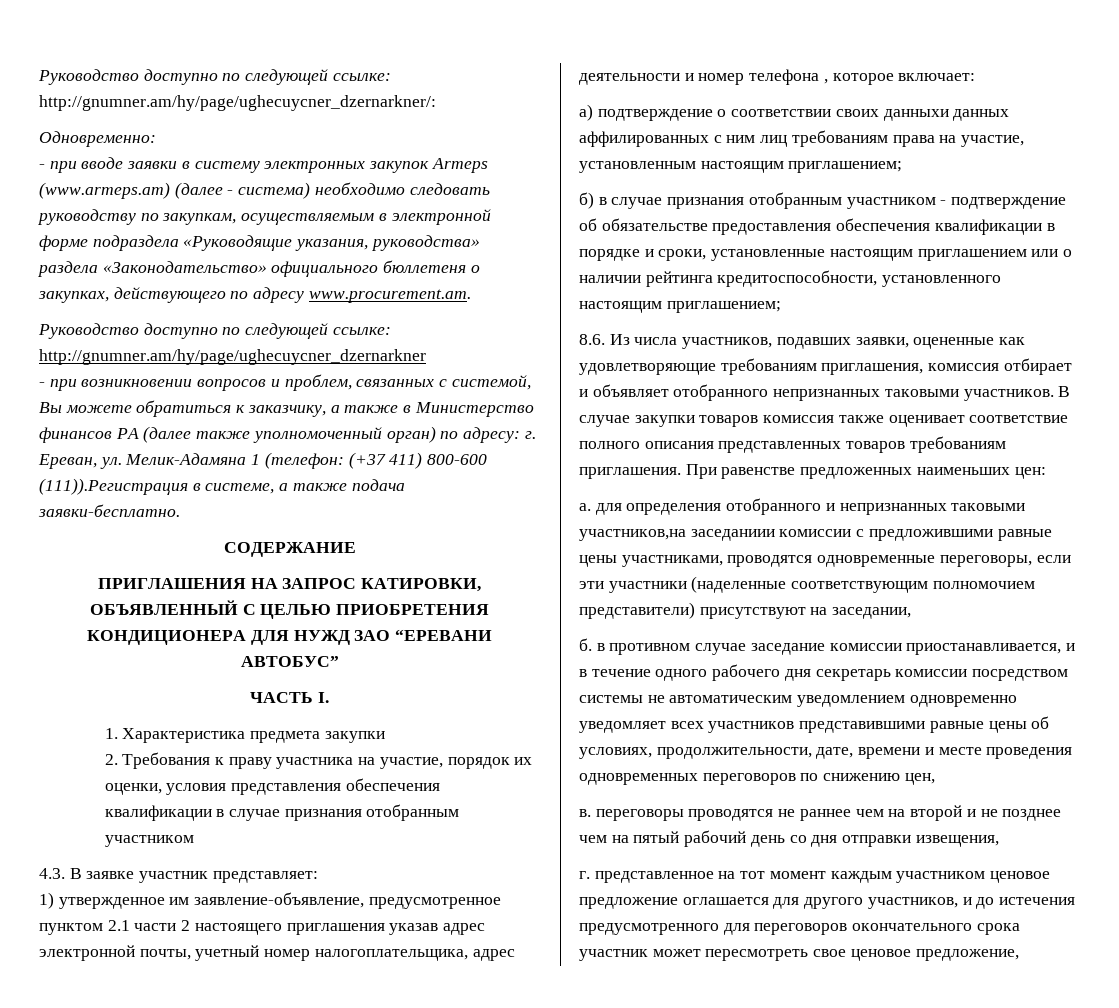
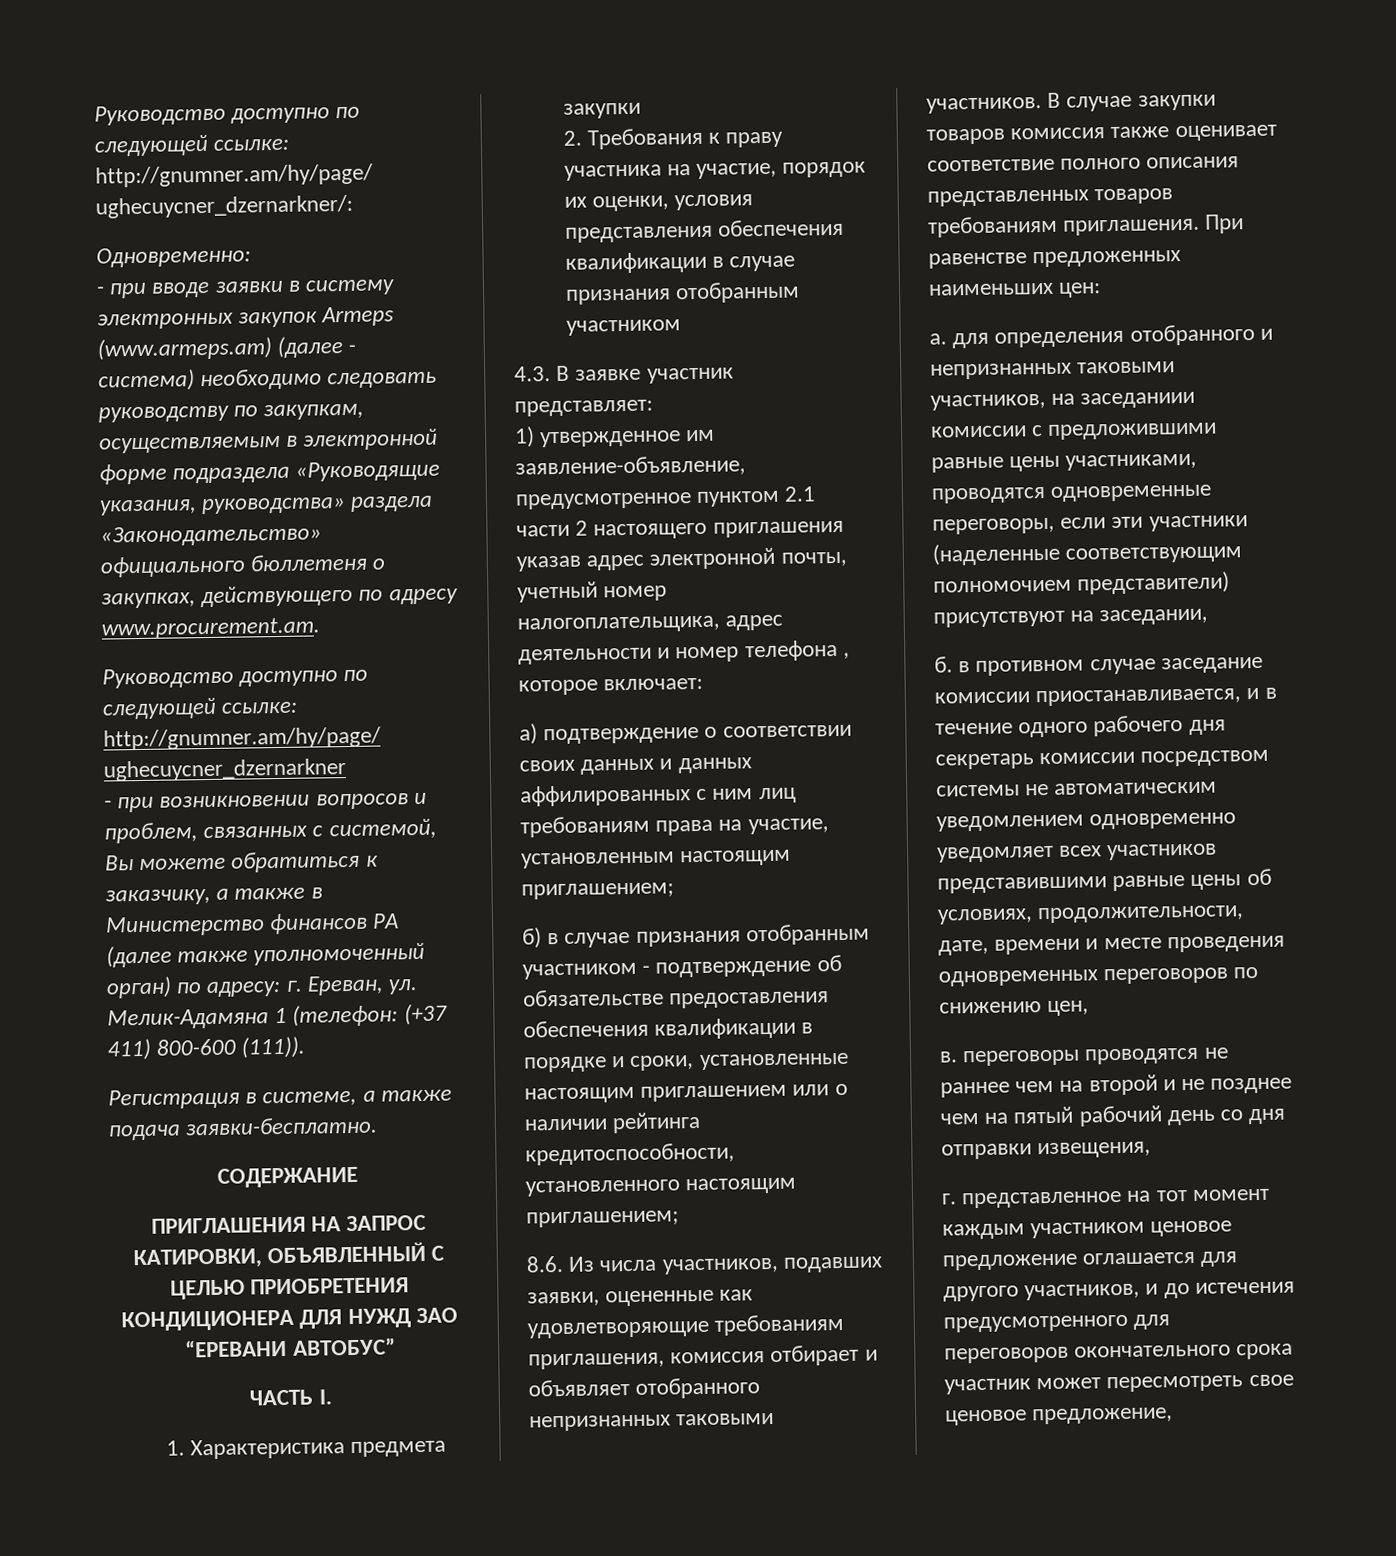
[39,478,188,495] (111)).Регистрация -> [241,1036,306,1059] [108,1088,240,1110] (111)). // Регистрация
[883,109,949,121] данныхи -> [580,758,673,775] данных и
[579,529,686,541] участников,на -> [930,393,1076,411] участников, на

